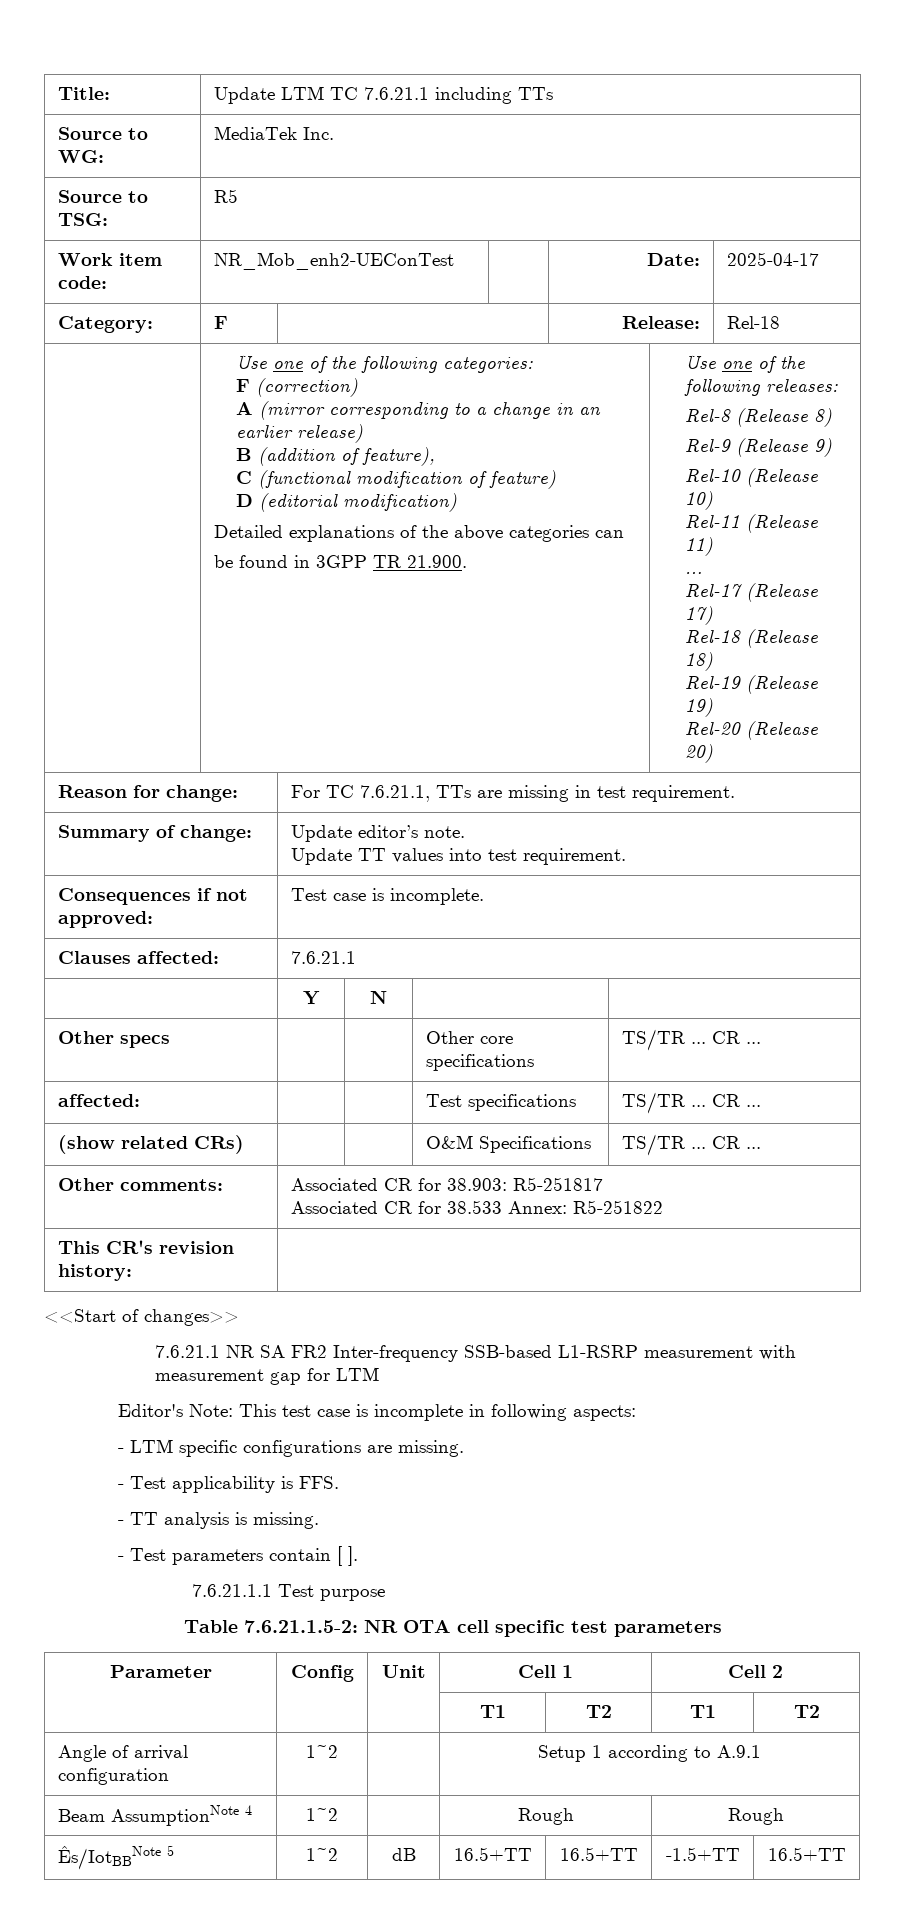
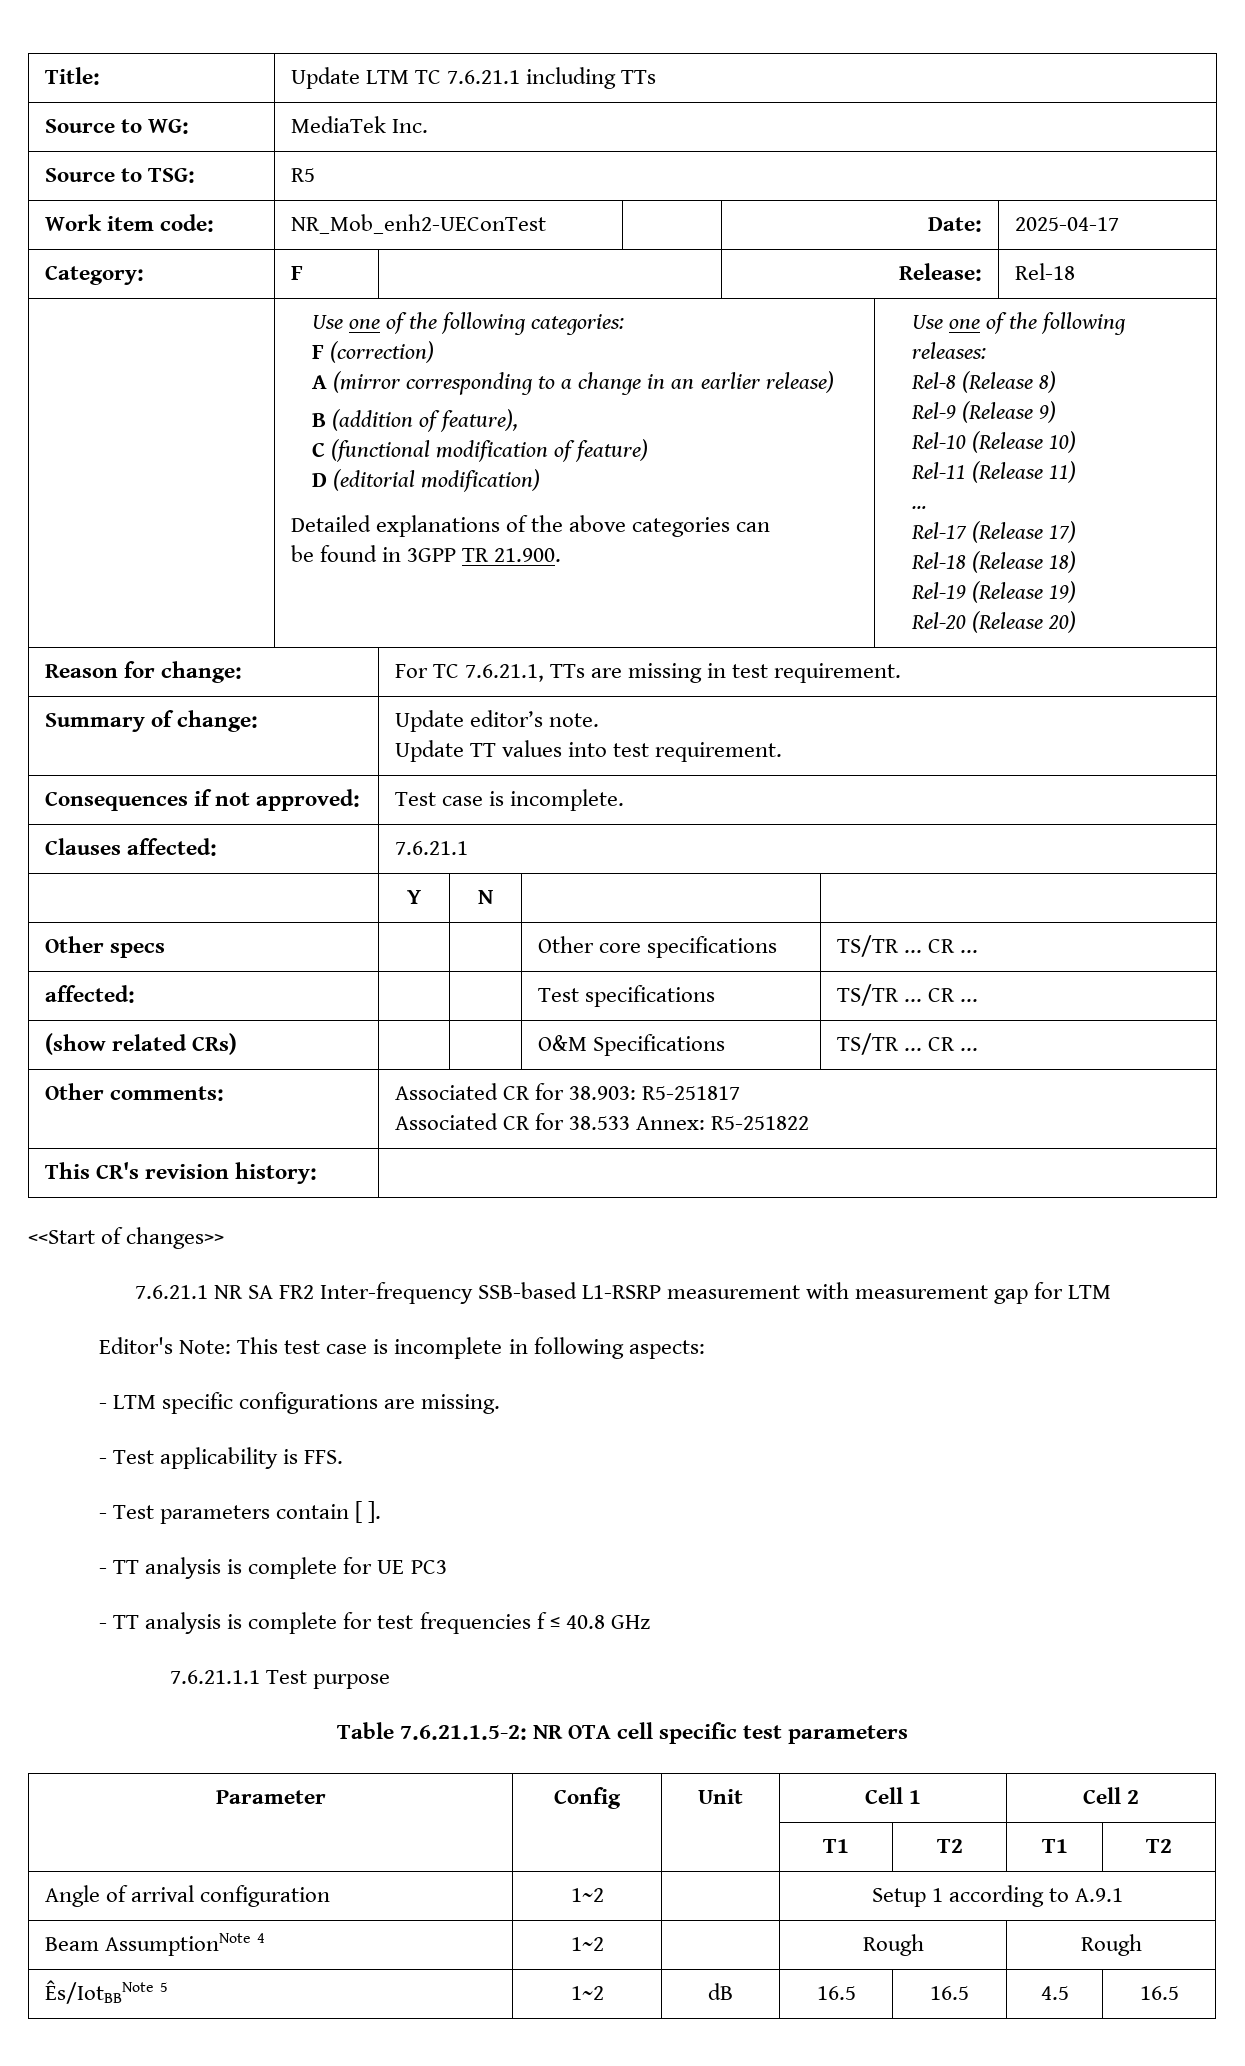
[118,1512,320,1529] // - TT analysis is missing. -> (344, 1457) none
(359, 1556) none -> [99,1557,447,1579] [99,1612,650,1634] // - TT analysis is complete for UE PC3 // - TT analysis is complete for test frequencies f ≤ 40.8 GHz
[453,1847,532,1861] [559,1847,638,1861] [665,1847,740,1861] [767,1847,846,1861] 16.5+TT | 16.5+TT | -1.5+TT | 16.5+TT -> [816,1986,856,2000] [930,1986,969,2000] [1040,1986,1069,2000] [1139,1986,1179,2000] 16.5 | 16.5 | 4.5 | 16.5

